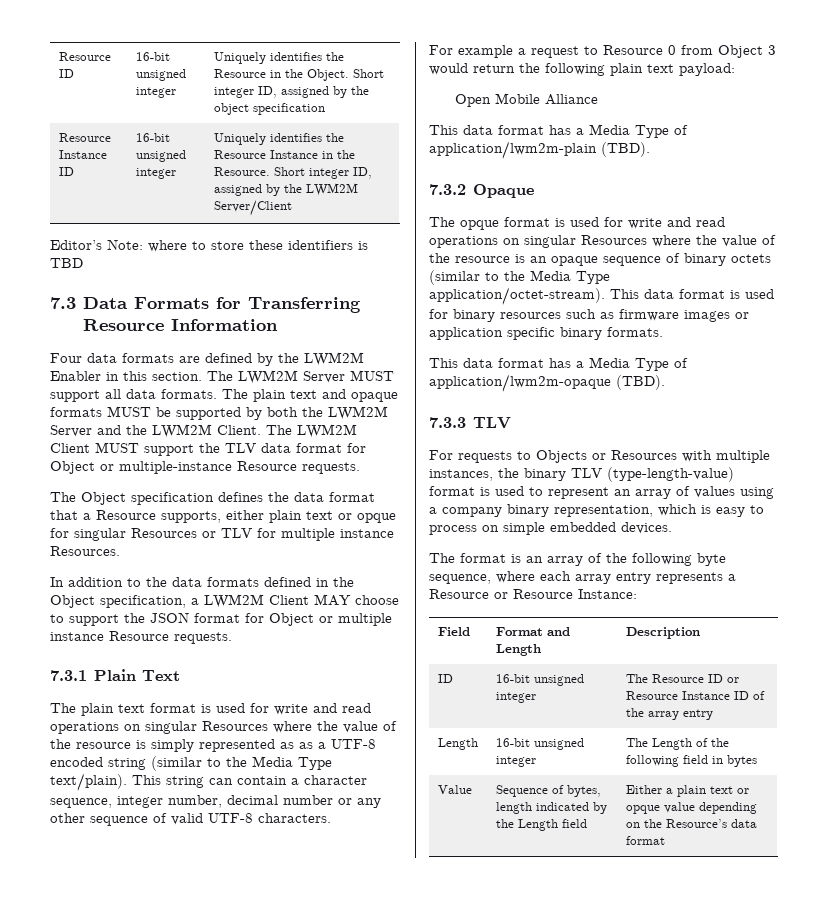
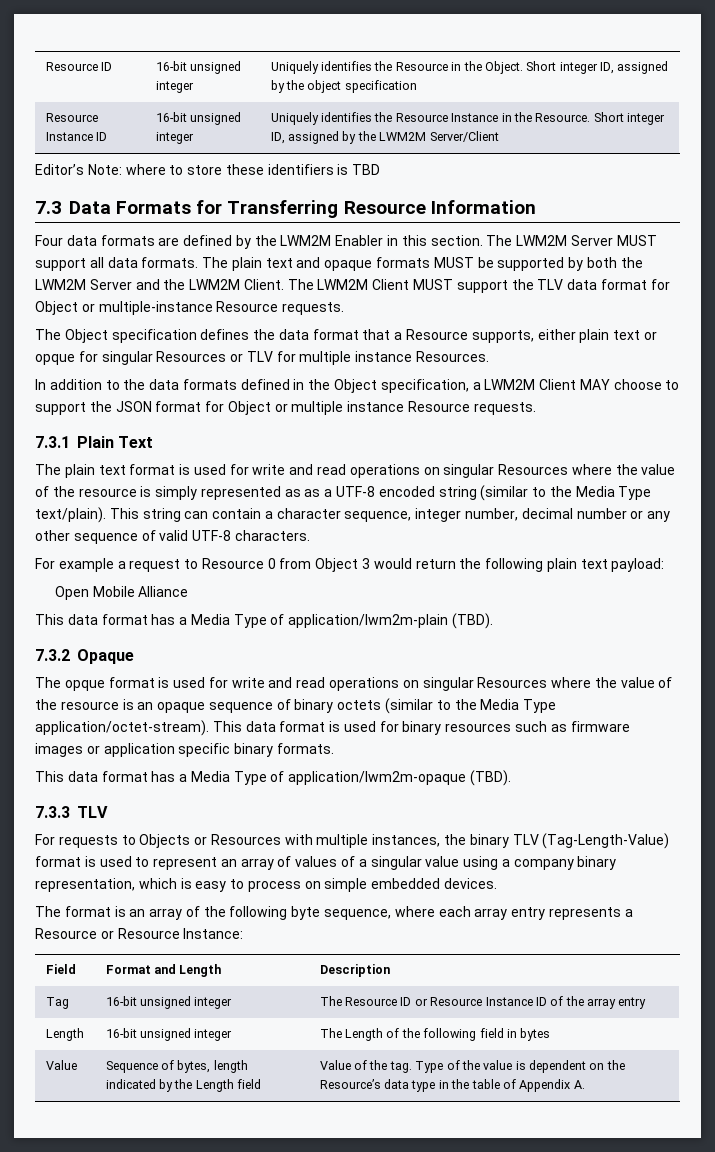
[607,467,734,482] (type-length-value) -> [542,833,670,849] (Tag-Length-Value)
(735, 492) none -> [341,856,460,870] of a singular value
[437,674,453,683] ID -> [45,997,69,1009] Tag
[625,785,749,797] [625,802,757,814] [625,819,757,828] [625,836,665,845] Either a plain text or opque value depending on the Resource’s data format -> [319,1060,625,1073] [319,1079,585,1092] Value of the tag. Type of the value is dependent on the Resource’s data type in the table of Appendix A.

